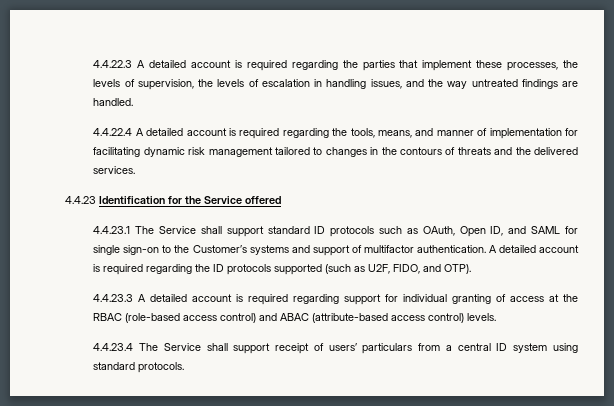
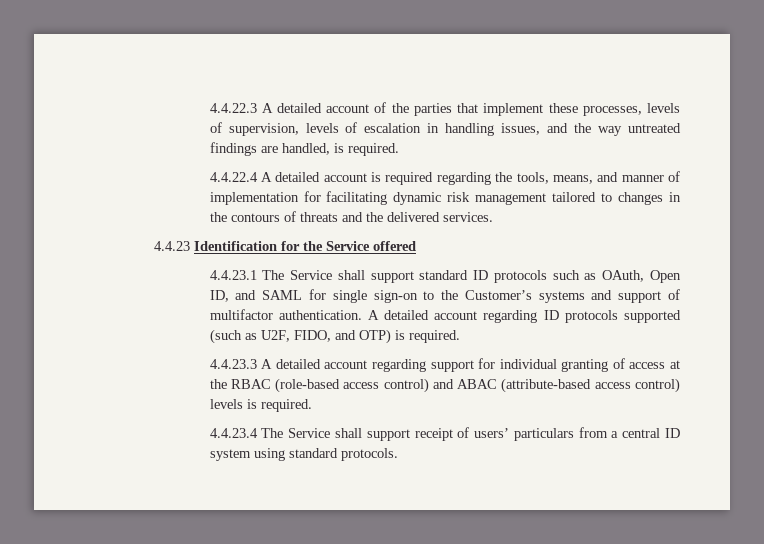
[234,60,338,71] is required regarding -> [374,102,387,113] of
[563,60,578,68] the -> (642, 111) none
[198,79,214,87] the -> (299, 129) none
[93,98,134,106] handled. -> [281,143,399,156] handled, is required.
[93,264,211,275] is required regarding the -> [483,310,538,323] regarding
[444,264,472,274] OTP). -> [358,329,460,344] OTP) is required.
[236,294,289,305] is required -> (368, 364) none
[467,313,497,321] levels. -> [209,399,312,412] levels is required.

